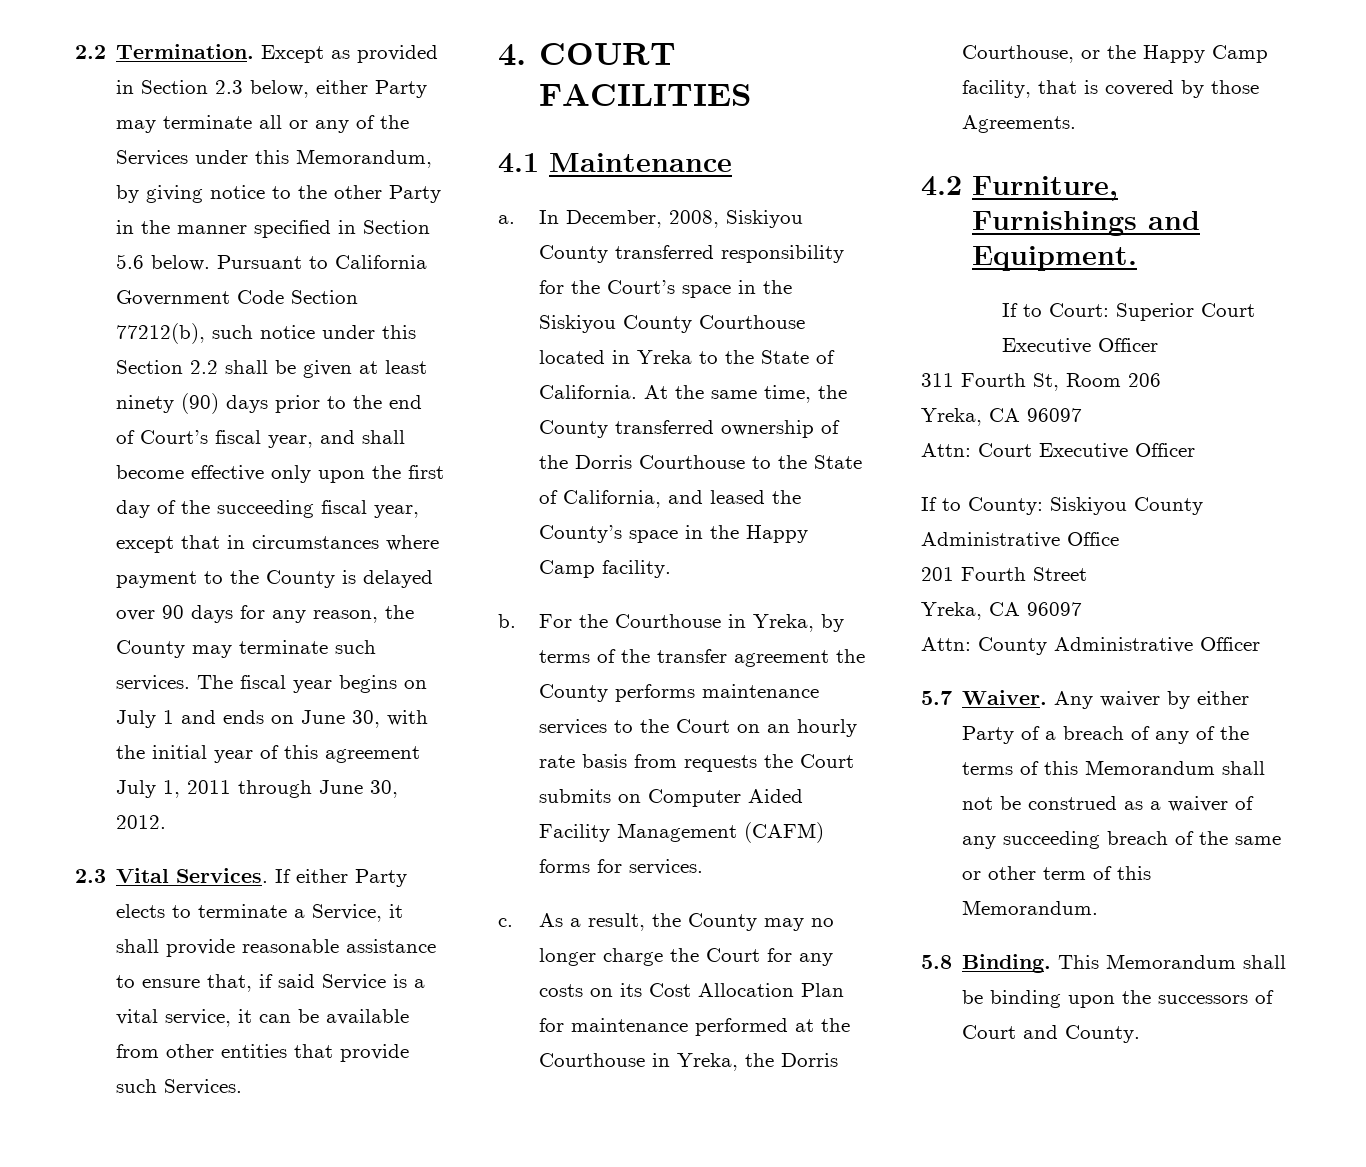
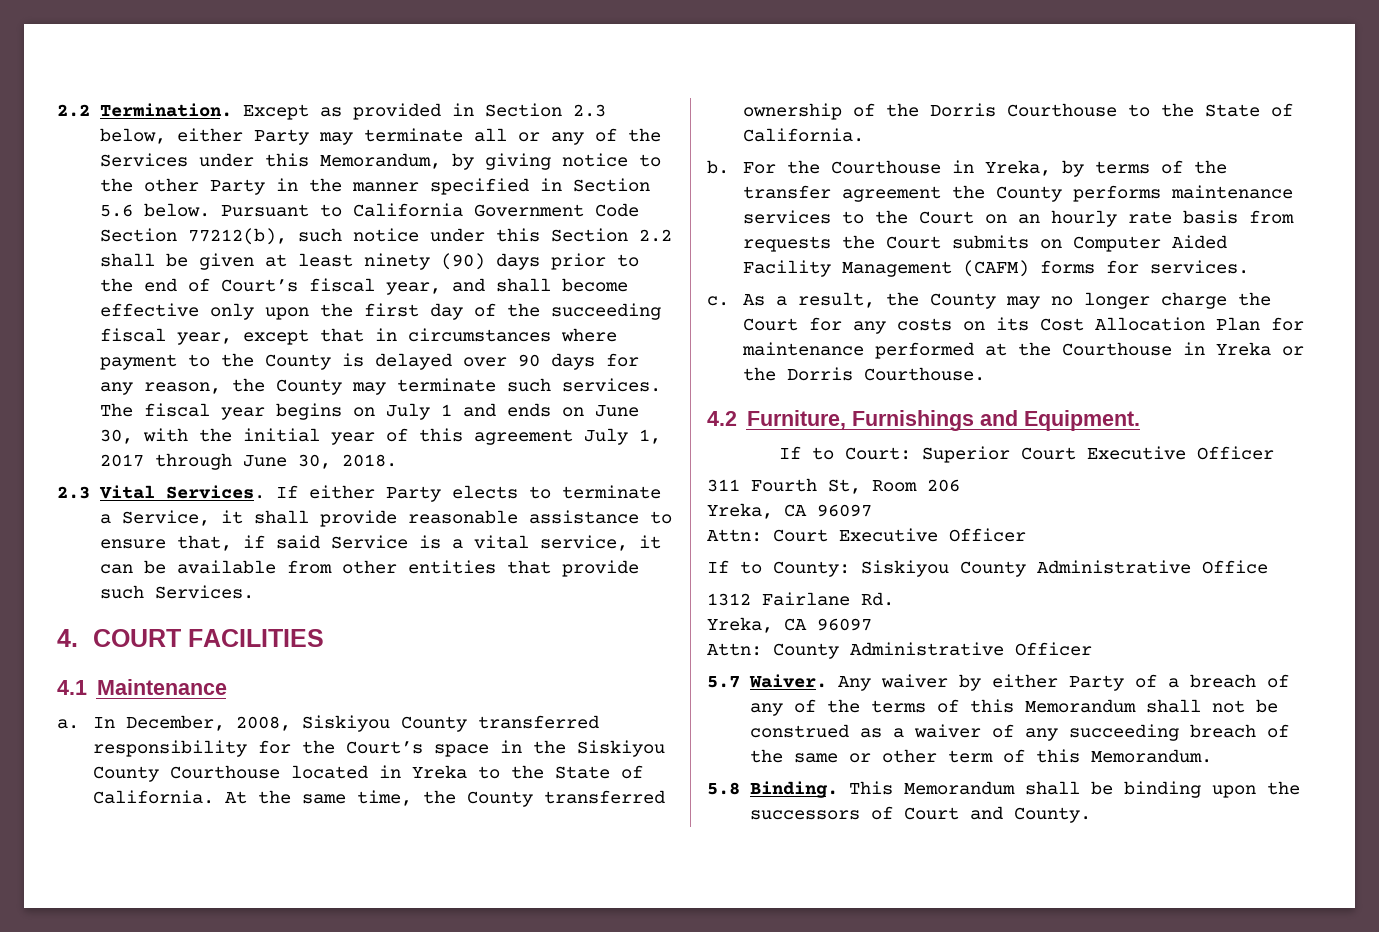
[187,780,232,794] 2011 -> [99,454,144,467] 2017
[116,815,167,829] 2012. -> [341,454,397,467] 2018.
[562,490,801,508] [538,525,808,543] [538,560,671,578] California, and leased the County’s space in the Happy Camp facility. -> [743,128,865,142] California.
[676,1053,838,1071] [961,45,1268,63] [961,80,1259,98] [961,115,1076,133] Yreka, the Dorris Courthouse, or the Happy Camp facility, that is covered by those Agreements. -> [1216,342,1305,356] [743,367,986,381] Yreka or the Dorris Courthouse.
[921,567,1087,581] 201 Fourth Street -> [707,592,894,606] 1312 Fairlane Rd.

